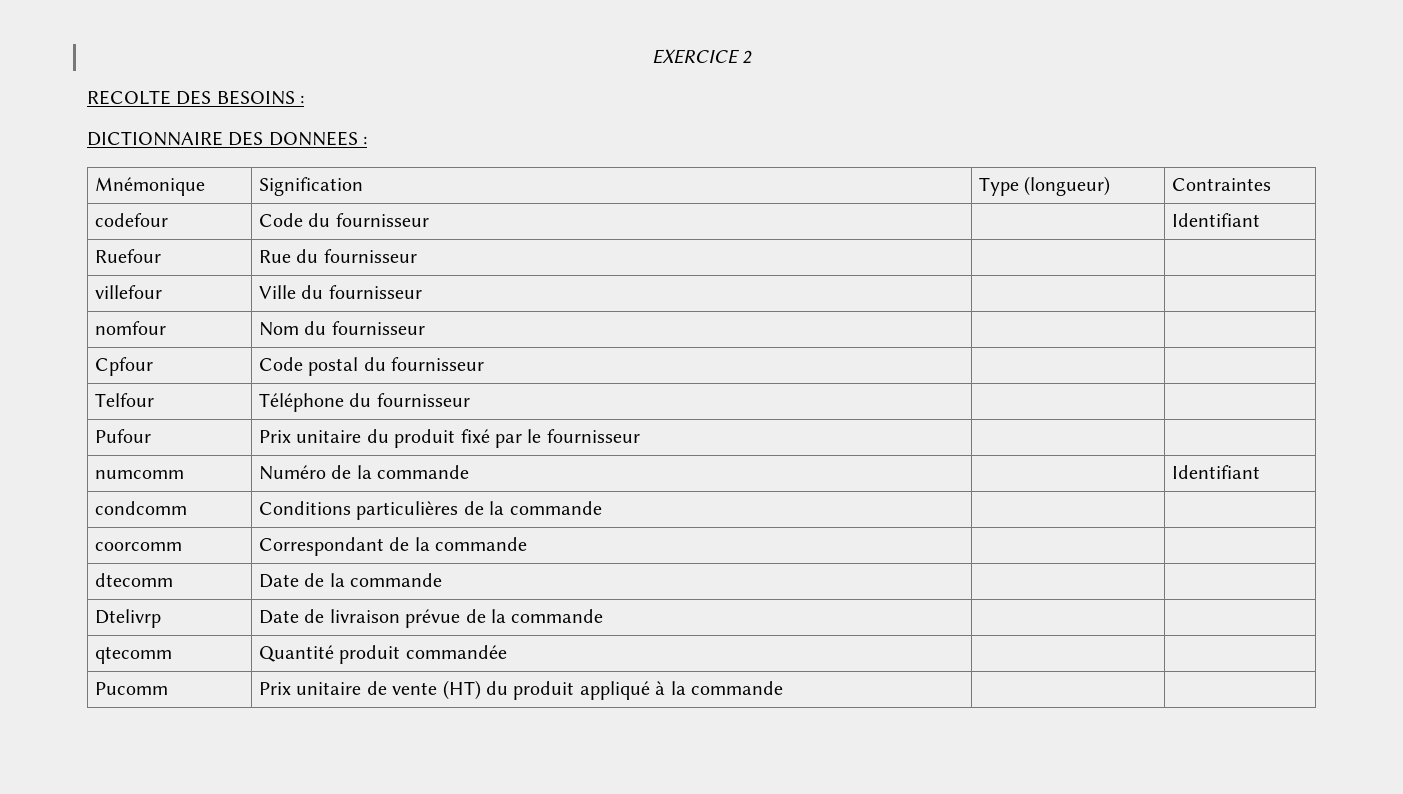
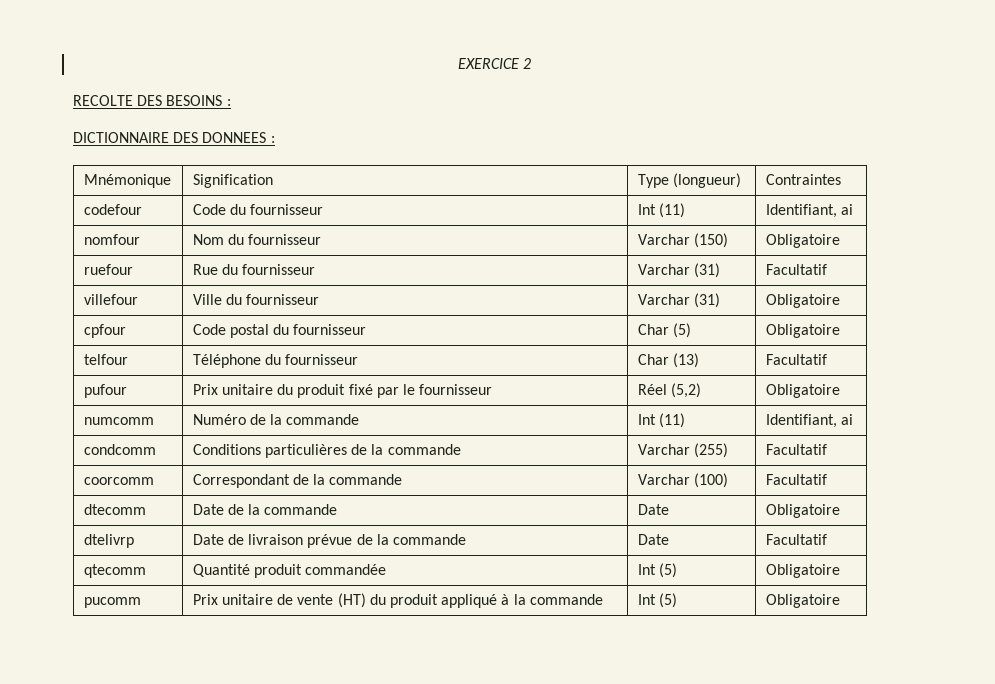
[1172,213,1261,227] [95,249,162,263] | Identifiant // Ruefour -> [637,203,686,218] [765,204,854,218] [83,234,140,245] [192,234,322,245] [637,233,729,248] [765,234,840,248] [83,264,133,275] Int (11) | Identifiant, ai // nomfour | Nom du fournisseur | Varchar (150) | Obligatoire // ruefour
(417, 256) | -> [637,263,721,278] [765,264,827,275] Varchar (31) | Facultatif
[95,321,167,335] [259,321,425,336] [95,357,154,376] | // nomfour | Nom du fournisseur | | // Cpfour -> [637,293,721,308] [765,294,840,308] [83,324,126,338] Varchar (31) | Obligatoire // cpfour
[95,393,155,407] | // Telfour -> [637,323,692,338] [765,324,840,338] [83,354,128,365] Char (5) | Obligatoire // telfour
[95,429,152,443] | // Pufour -> [637,353,700,368] [765,354,827,365] [83,384,127,398] Char (13) | Facultatif // pufour
(640, 436) | -> [637,383,702,398] [765,384,840,398] Réel (5,2) | Obligatoire
[1172,465,1261,479] | Identifiant -> [637,413,686,428] [765,414,854,428] Int (11) | Identifiant, ai
(602, 508) | -> [637,443,729,458] [765,444,827,455] Varchar (255) | Facultatif
(528, 544) | -> [637,473,729,488] [765,474,827,485] Varchar (100) | Facultatif
[95,609,162,628] | // Dtelivrp -> [637,504,669,515] [765,504,840,518] [83,534,134,548] Date | Obligatoire // dtelivrp
(604, 616) | -> [637,534,669,545] [765,534,827,545] Date | Facultatif
[95,682,169,695] | // Pucomm -> [637,563,678,578] [765,564,840,578] [83,597,141,608] Int (5) | Obligatoire // pucomm
(784, 688) | -> [637,593,678,608] [765,594,840,608] Int (5) | Obligatoire

